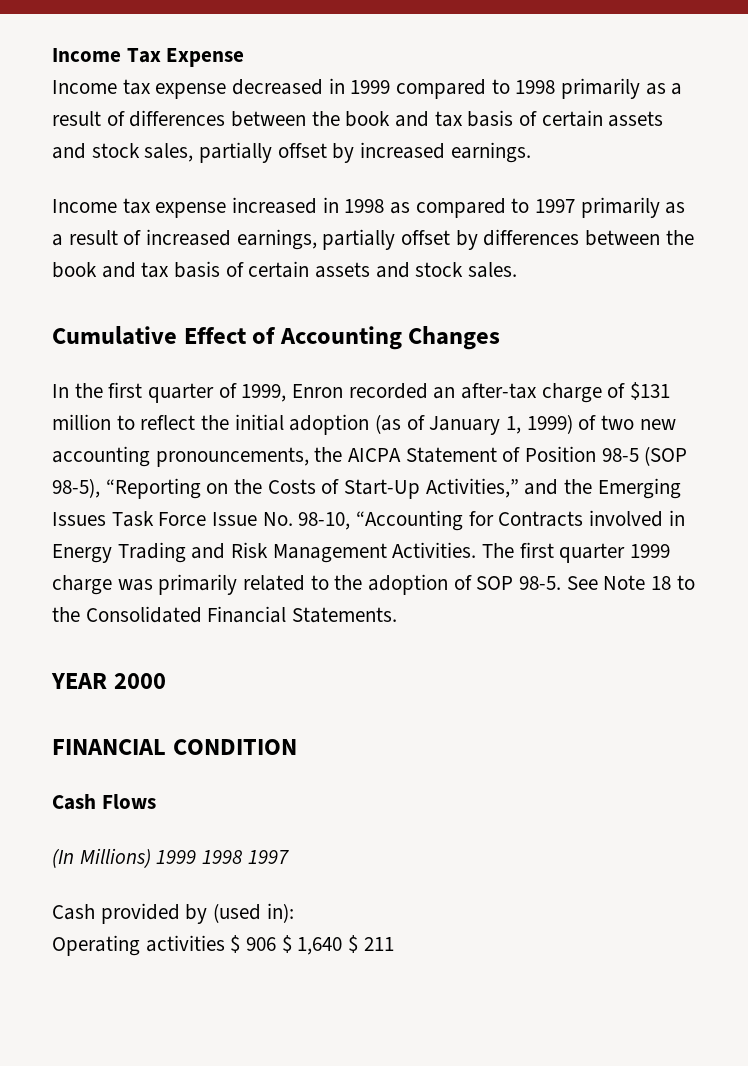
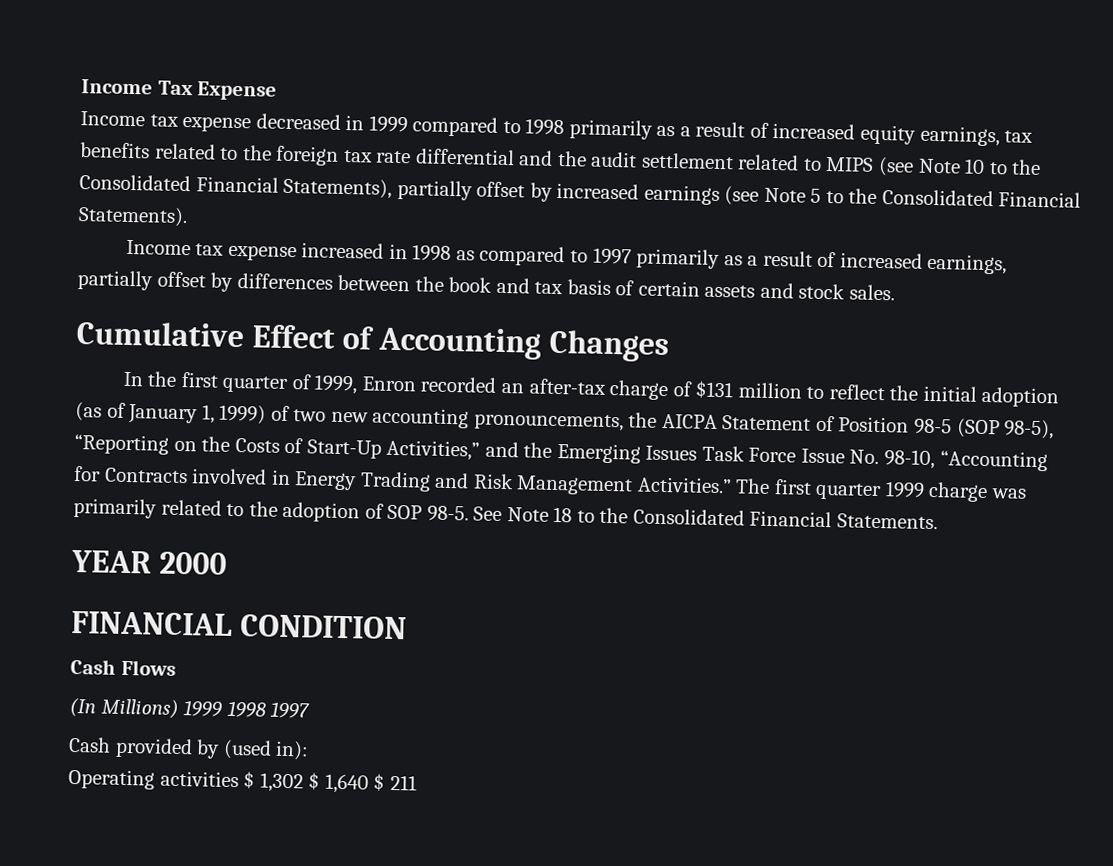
[129,110,664,127] [52,142,531,163] differences between the book and tax basis of certain assets and stock sales, partially offset by increased earnings. -> [772,122,1034,147] [80,142,1042,177] [79,174,1082,208] [78,206,188,228] increased equity earnings, tax benefits related to the foreign tax rate differential and the audit settlement related to MIPS (see Note 10 to the Consolidated Financial Statements), partially offset by increased earnings (see Note 5 to the Consolidated Financial Statements).
[392,542,477,558] Activities. -> [636,476,732,494] Activities.”
[246,937,277,951] 906 -> [259,772,304,793] 1,302

